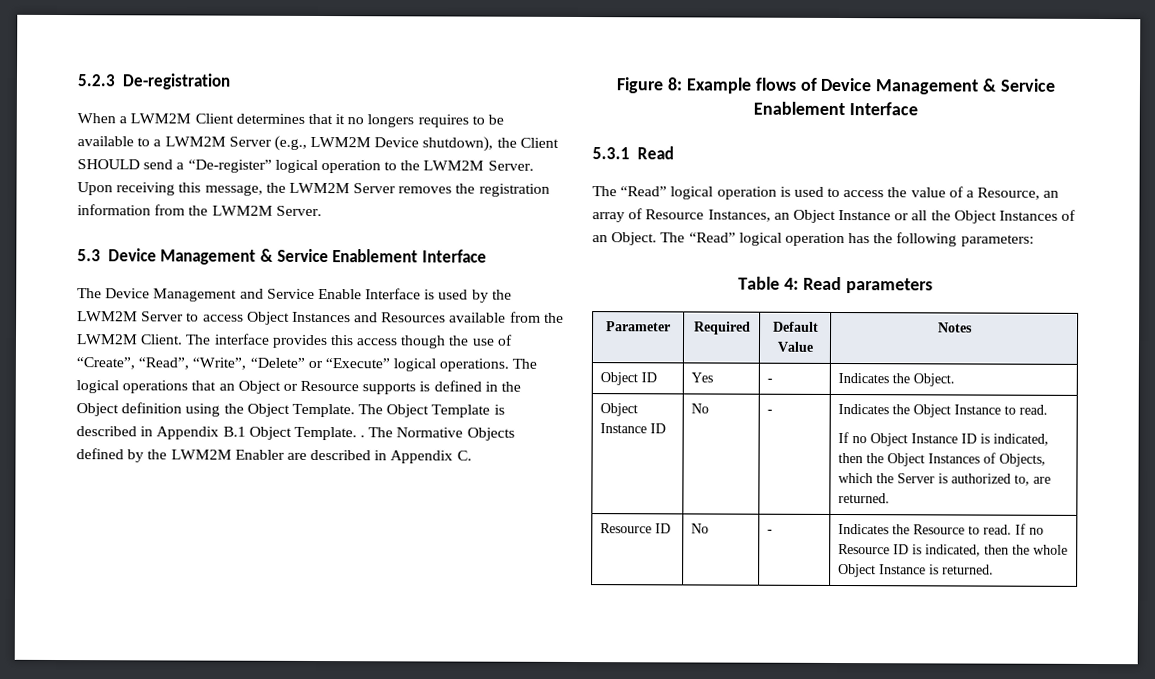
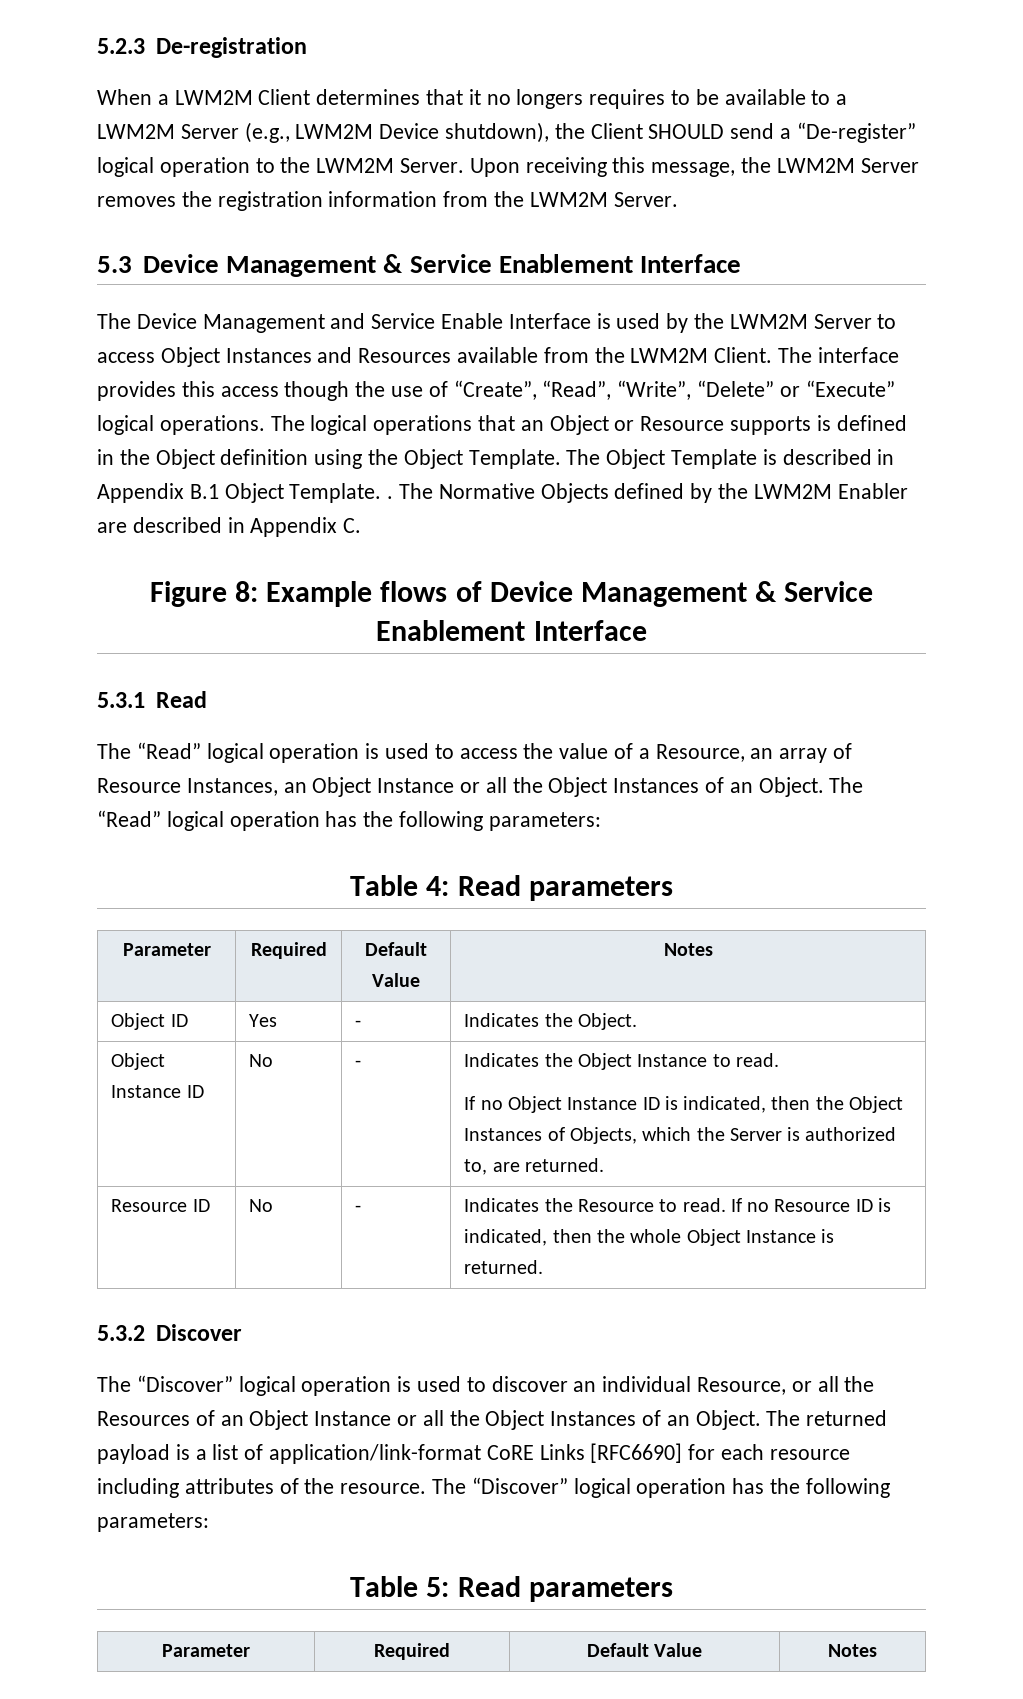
(995, 569) none -> [97,1324,242,1341] [97,1375,875,1396] [97,1410,888,1430] [97,1443,850,1464] [97,1477,890,1498] [97,1513,209,1532] [350,1576,673,1602] [162,1644,250,1657] [374,1643,450,1660] [586,1643,703,1657] [828,1644,877,1657] // 5.3.2 Discover // The “Discover” logical operation is used to discover an individual Resource, or all the Resources of an Object Instance or all the Object Instances of an Object. The returned payload is a list of application/link-format CoRE Links [RFC6690] for each resource including attributes of the resource. The “Discover” logical operation has the following parameters: // Table 5: Read parameters // Parameter | Required | Default Value | Notes

